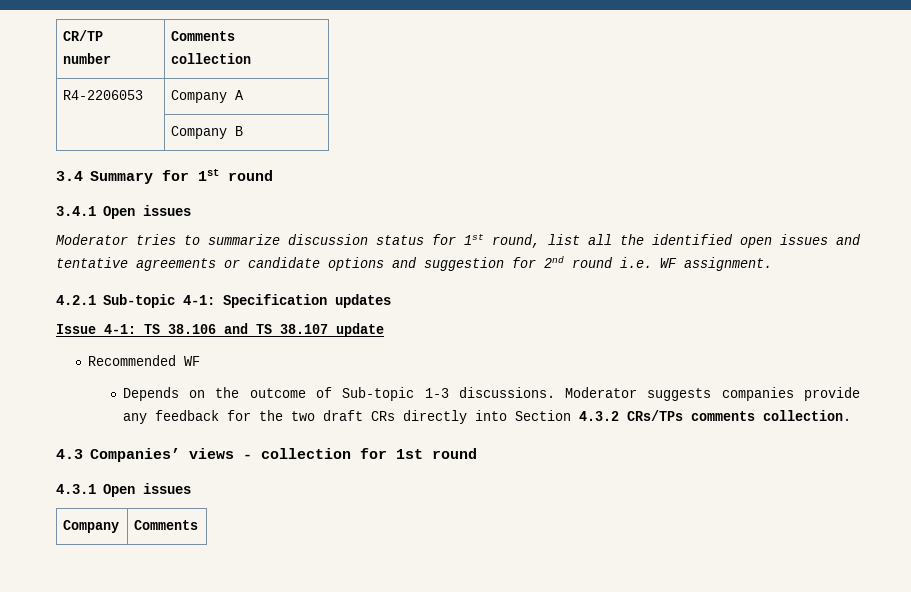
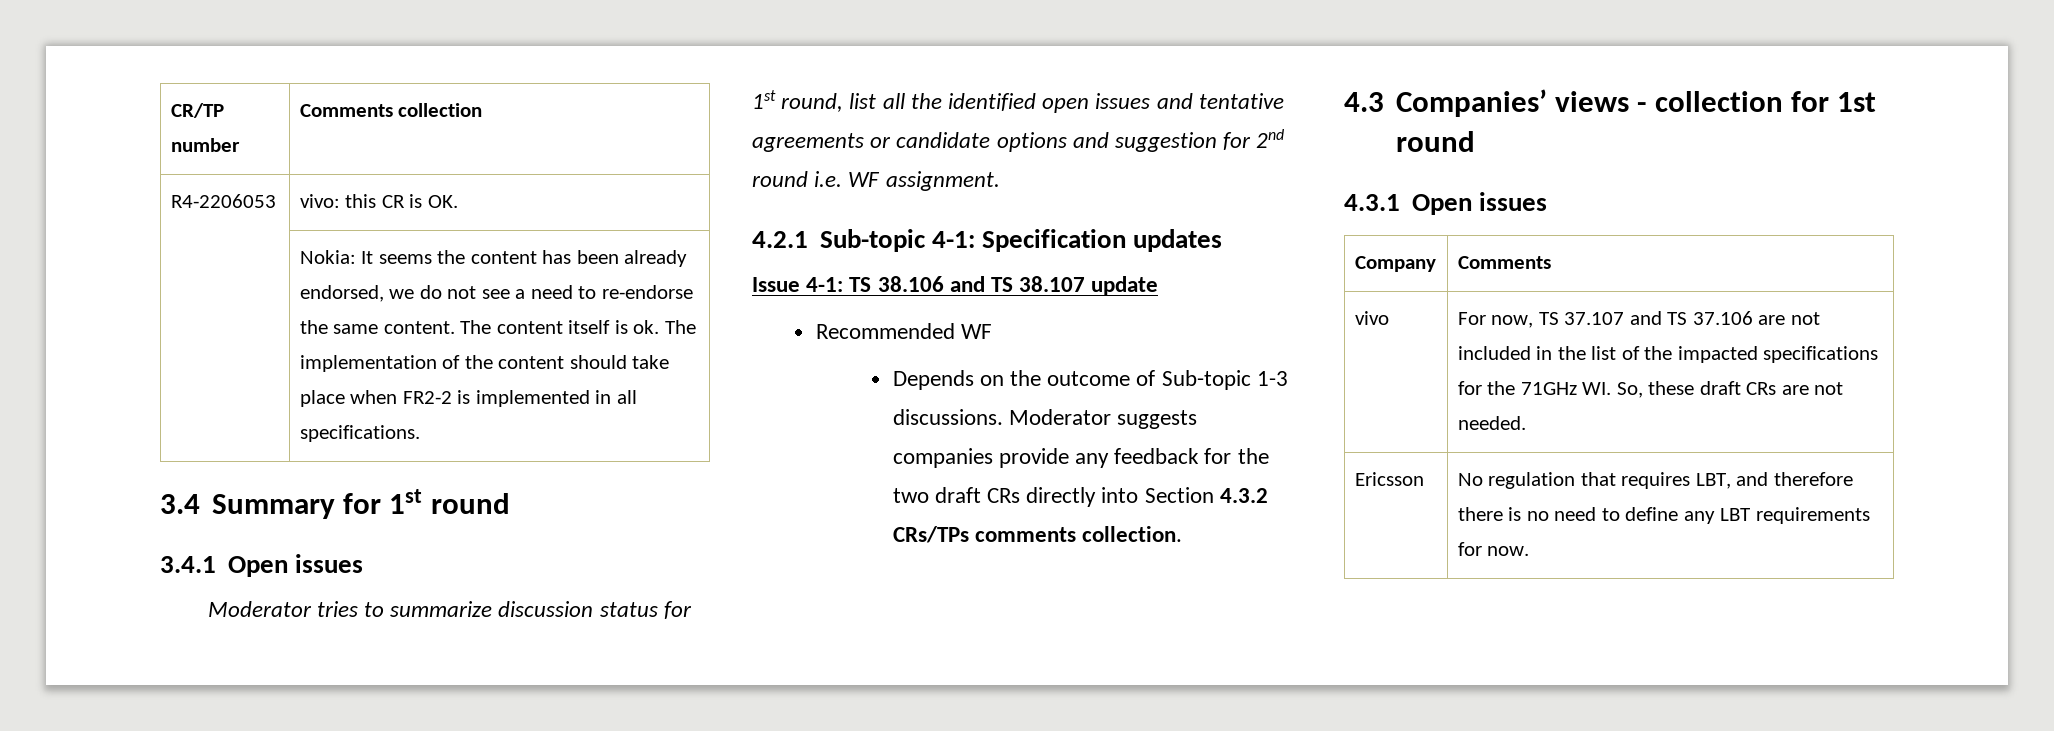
[171,90,245,103] [171,126,244,139] Company A // | Company B -> [299,194,458,208] [299,250,688,267] [299,285,693,302] [299,320,696,334] [299,355,670,372] [299,390,637,407] [299,425,420,442] vivo: this CR is OK. // | Nokia: It seems the content has been already endorsed, we do not see a need to re-endorse the same content. The content itself is ok. The implementation of the content should take place when FR2-2 is implemented in all specifications.
(199, 525) none -> [1354,311,1389,325] [1457,311,1820,328] [1457,346,1879,363] [1457,381,1844,398] [1457,416,1526,430] [1354,472,1424,486] [1457,472,1853,489] [1457,507,1870,524] [1457,542,1530,556] // vivo | For now, TS 37.107 and TS 37.106 are not included in the list of the impacted specifications for the 71GHz WI. So, these draft CRs are not needed. // Ericsson | No regulation that requires LBT, and therefore there is no need to define any LBT requirements for now.

